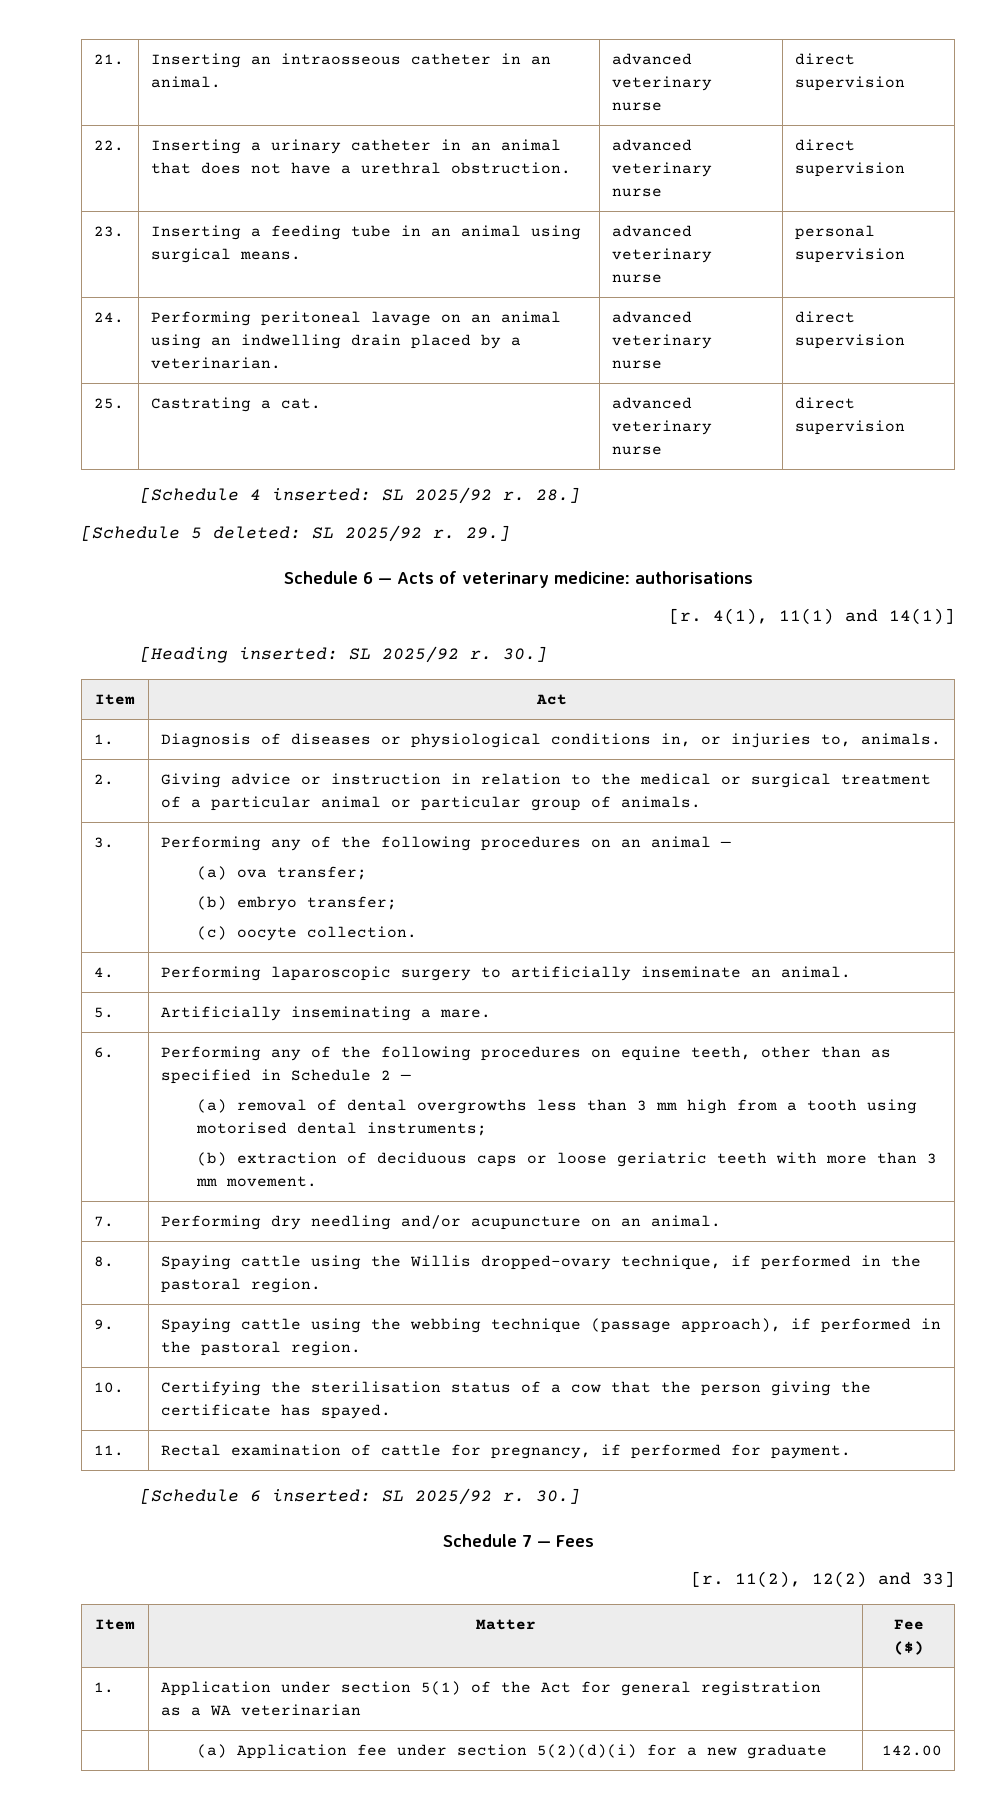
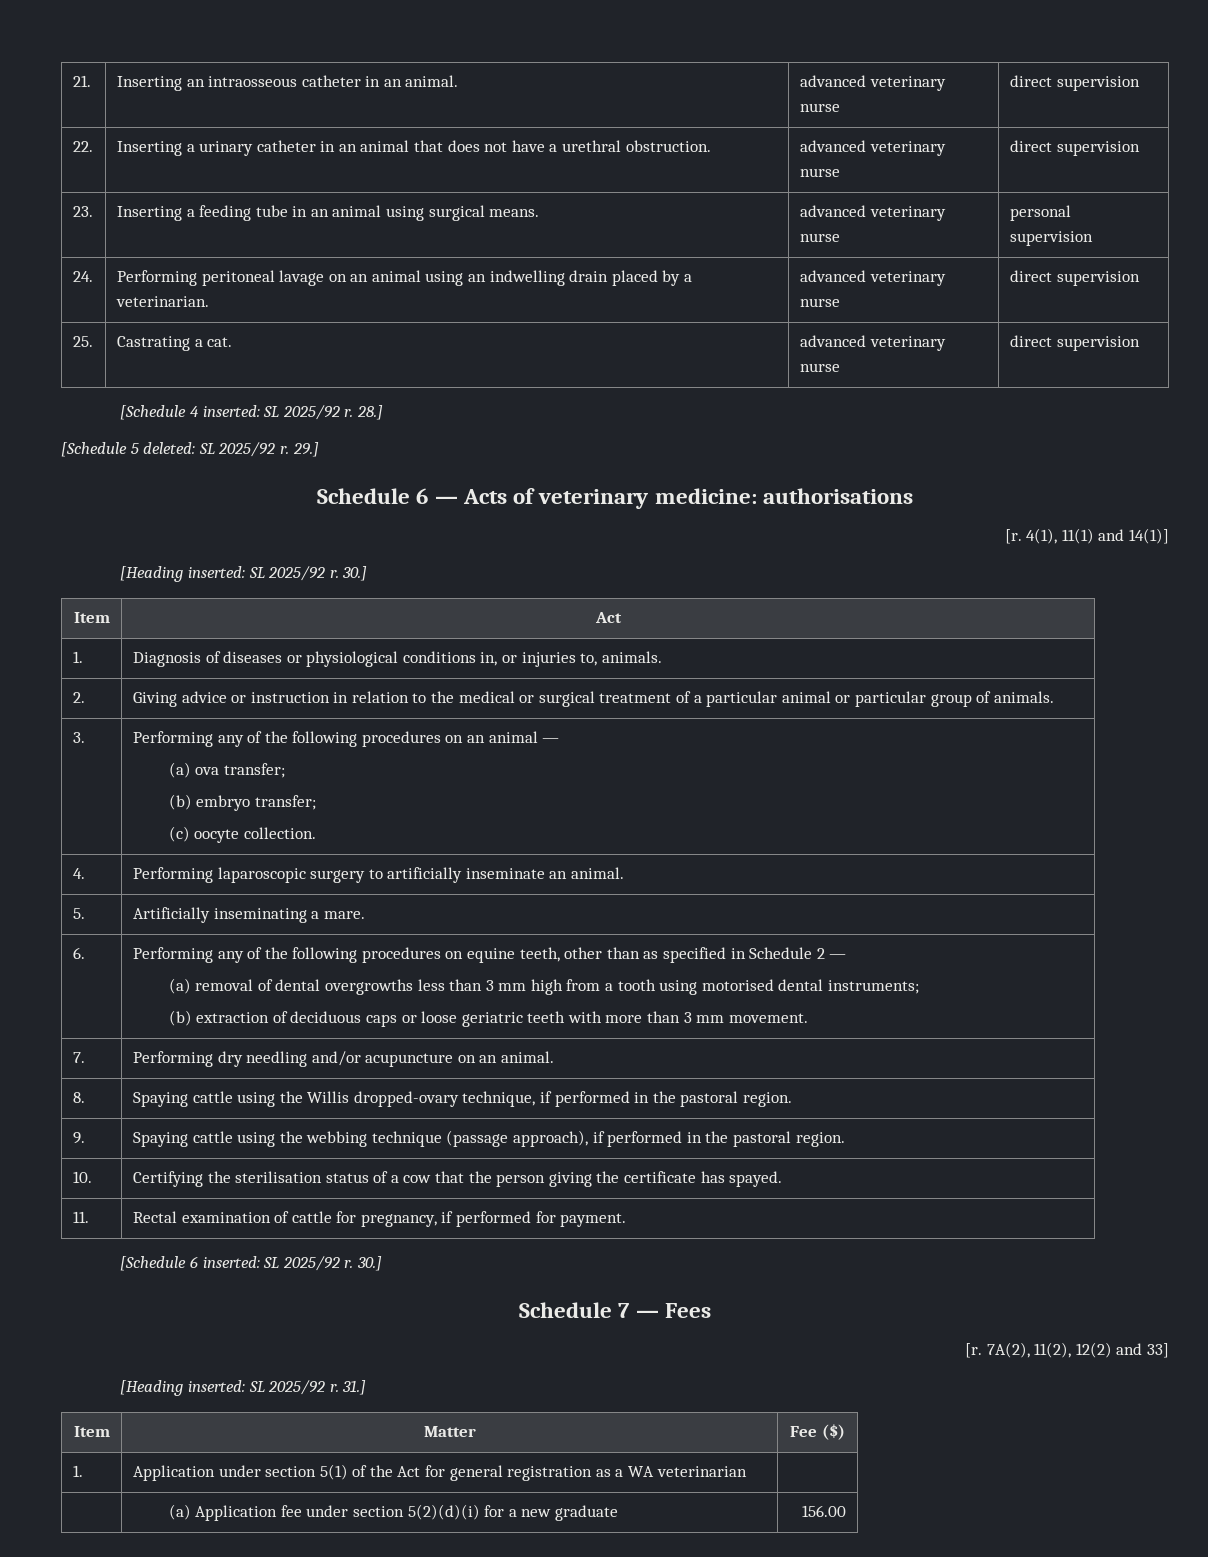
(724, 1579) none -> [986,1342,1030,1358] 7A(2),
(955, 1579) none -> [120,1380,367,1396] // [Heading inserted: SL 2025/92 r. 31.]
[881,1745,942,1756] 142.00 -> [802,1505,847,1517] 156.00

